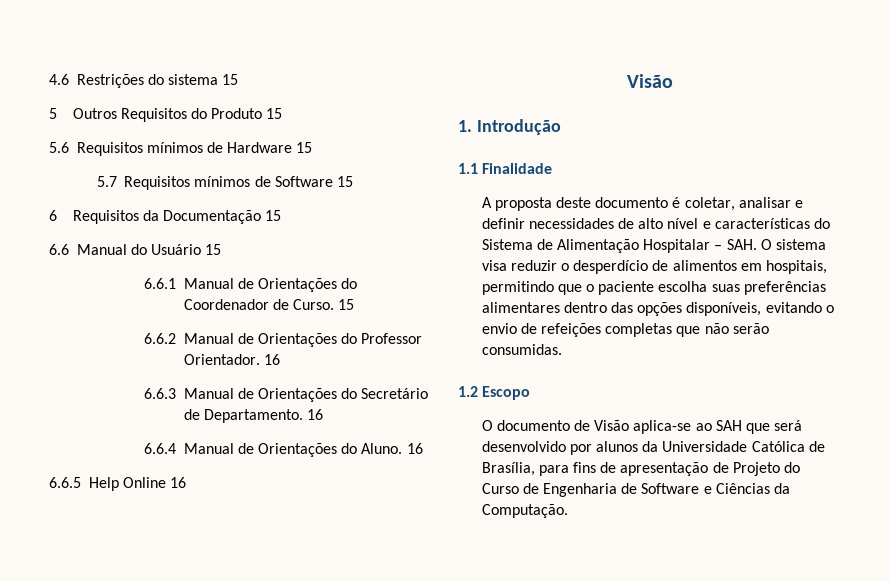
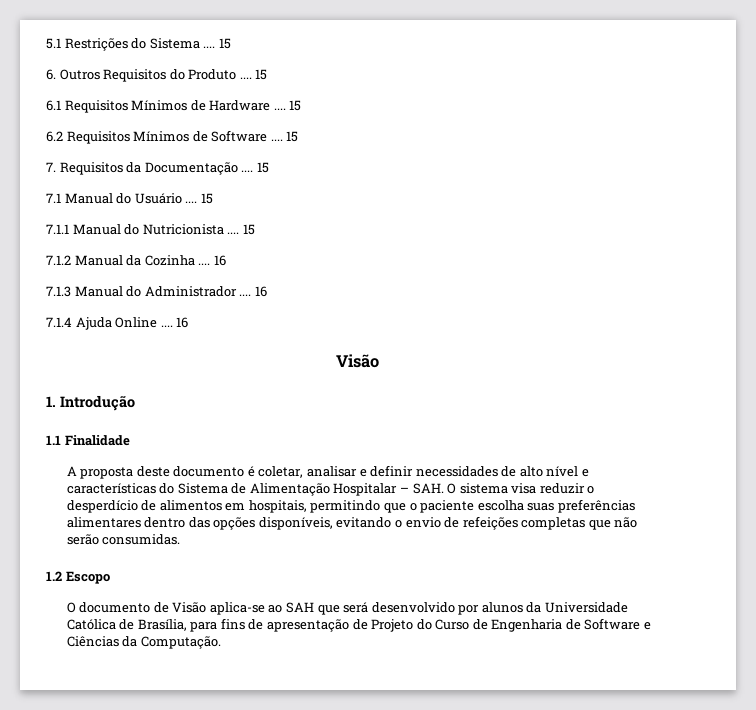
[49,74,69,85] 4.6 -> [46,38,61,49] 5.1
[168,74,239,85] [49,108,57,119] sistema 15 // 5 -> [149,38,231,49] [46,69,56,80] Sistema .... 15 // 6.
[266,108,283,119] [49,142,203,156] 15 // 5.6 Requisitos mínimos -> [239,69,268,80] [46,100,188,113] .... 15 // 6.1 Requisitos Mínimos
[296,142,313,153] [96,176,353,190] [49,210,57,221] 15 // 5.7 Requisitos mínimos de Software 15 // 6 -> [273,100,302,111] [46,130,299,144] [46,162,56,172] .... 15 // 6.2 Requisitos Mínimos de Software .... 15 // 7.
[265,210,282,221] [49,244,69,255] 15 // 6.6 -> [241,162,269,173] [46,193,61,203] .... 15 // 7.1
[205,244,222,255] [143,278,358,292] [183,299,355,310] [143,333,423,347] [183,354,280,365] [143,388,429,402] [183,409,324,423] [143,443,423,457] [49,477,166,491] 15 // 6.6.1 Manual de Orientações do Coordenador de Curso. 15 // 6.6.2 Manual de Orientações do Professor Orientador. 16 // 6.6.3 Manual de Orientações do Secretário de Departamento. 16 // 6.6.4 Manual de Orientações do Aluno. 16 // 6.6.5 Help Online -> [185,193,213,204] [46,224,255,235] [46,255,226,266] [46,286,267,297] [46,317,173,330] .... 15 // 7.1.1 Manual do Nutricionista .... 15 // 7.1.2 Manual da Cozinha .... 16 // 7.1.3 Manual do Administrador .... 16 // 7.1.4 Ajuda Online ....

